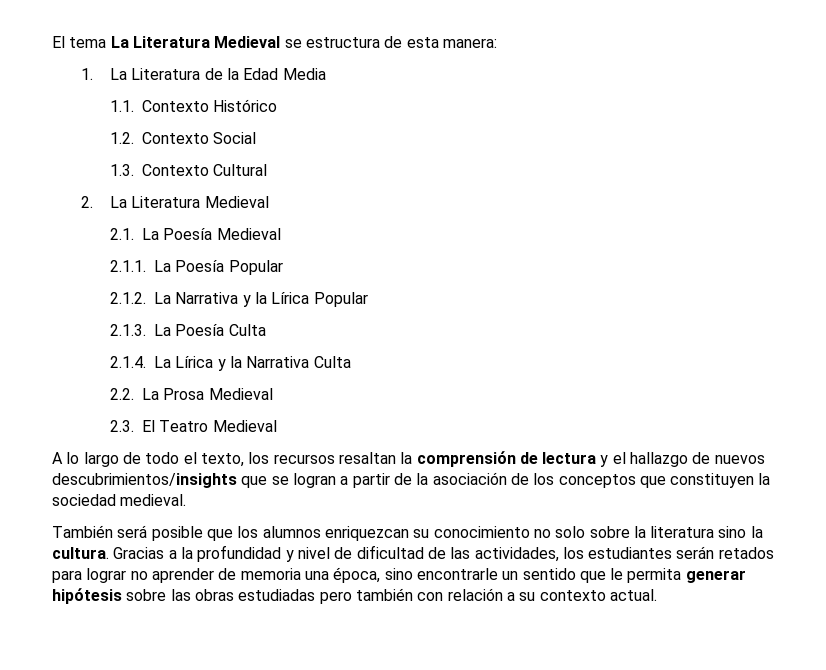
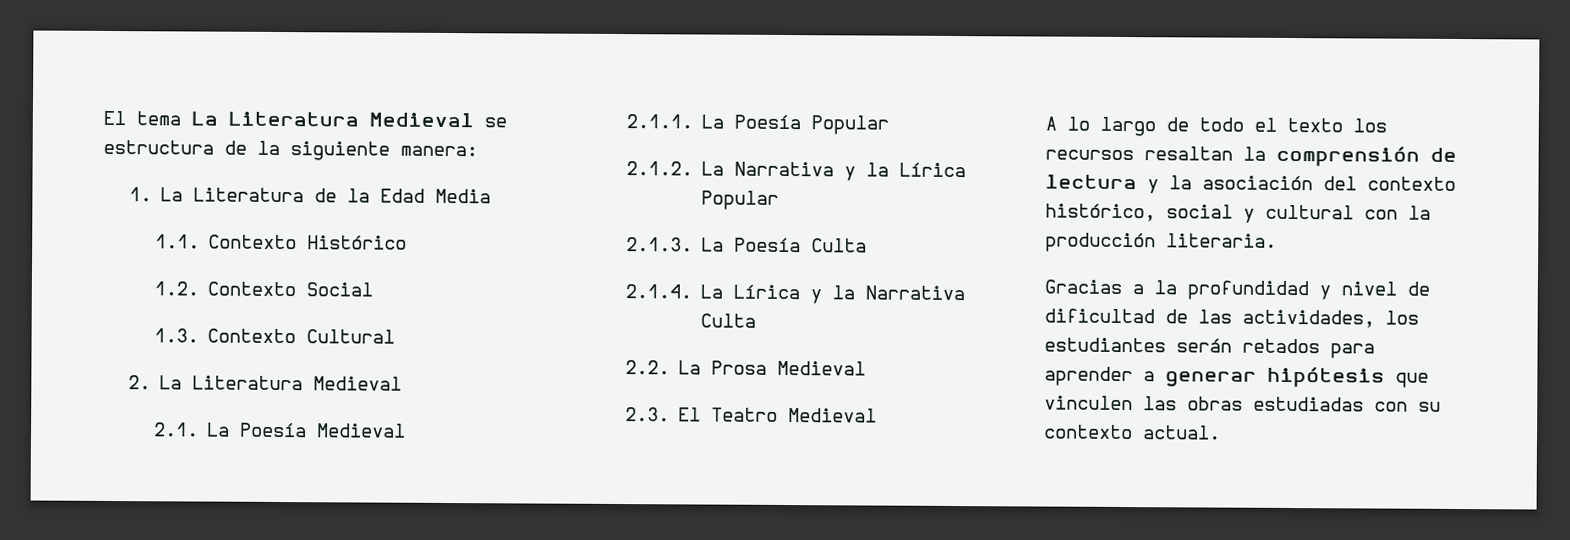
[406,37,439,48] esta -> [257,140,390,161] la siguiente
[200,453,244,467] texto, -> [1287,117,1343,133] texto
[612,452,765,467] [52,472,771,488] [52,494,187,506] [52,525,763,541] [52,547,109,559] el hallazgo de nuevos descubrimientos/insights que se logran a partir de la asociación de los conceptos que constituyen la sociedad medieval. // También será posible que los alumnos enriquezcan su conocimiento no solo sobre la literatura sino la cultura. -> [1169,175,1456,191] [1045,203,1431,223] [1045,232,1277,253] la asociación del contexto histórico, social y cultural con la producción literaria. //
[86,567,746,583] [52,588,515,604] lograr no aprender de memoria una época, sino encontrarle un sentido que le permita generar hipótesis sobre las obras estudiadas pero también con relación a -> [1044,366,1429,388] [1044,395,1408,412] aprender a generar hipótesis que vinculen las obras estudiadas con

